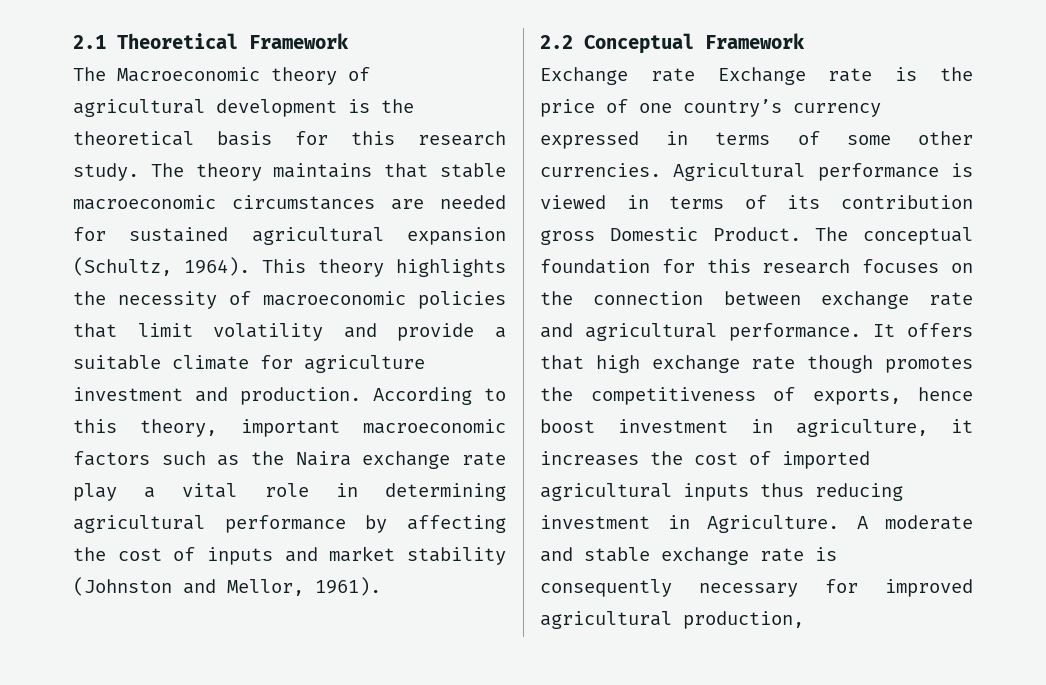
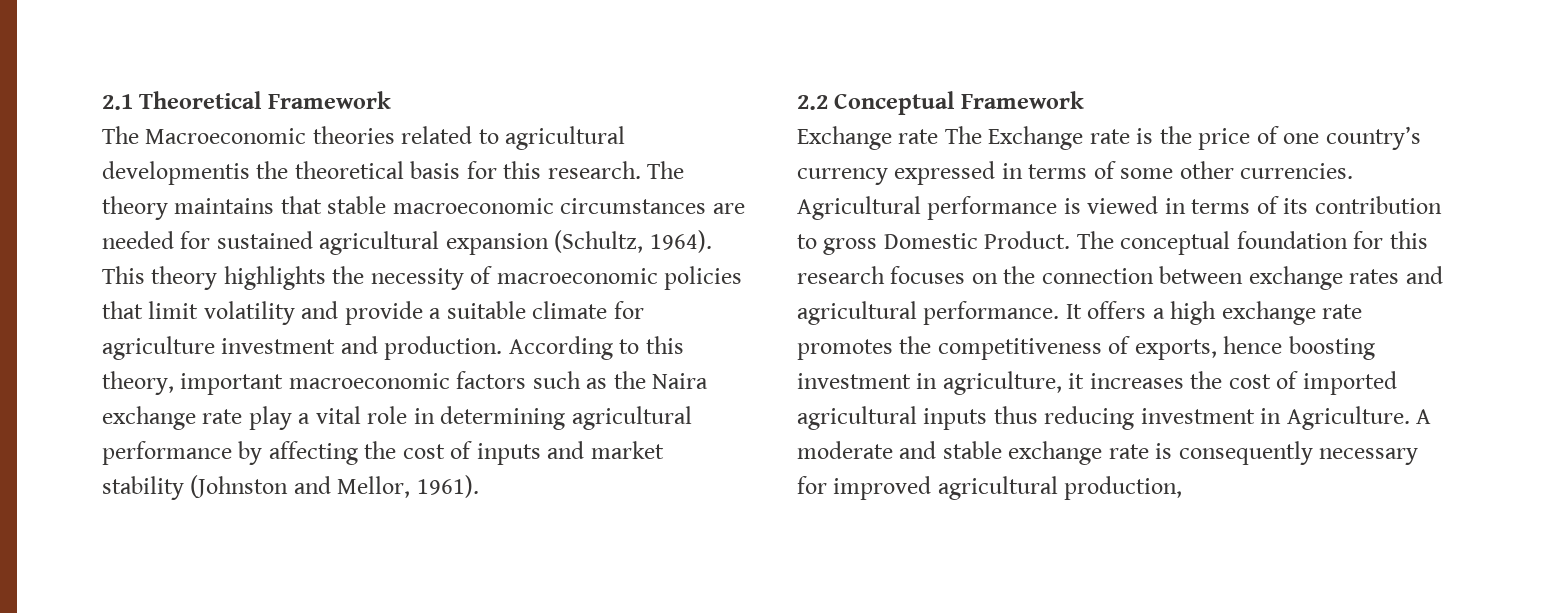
[271,67,370,85] [73,99,370,117] theory of agricultural development is -> [312,126,626,150] [102,161,250,185] theories related to agricultural developmentis
[418,131,506,146] [73,163,139,181] research study. -> [547,161,641,179] research.
(695, 75) none -> [944,126,982,144] The
(973, 202) none -> [797,234,817,249] to
[929,292,973,306] rate -> [1349,269,1400,284] rates
[540,355,584,370] that -> [1152,308,1165,319] a
[807,355,874,373] though -> (1363, 311) none
[540,419,595,433] boost -> [1288,336,1375,360] boosting

